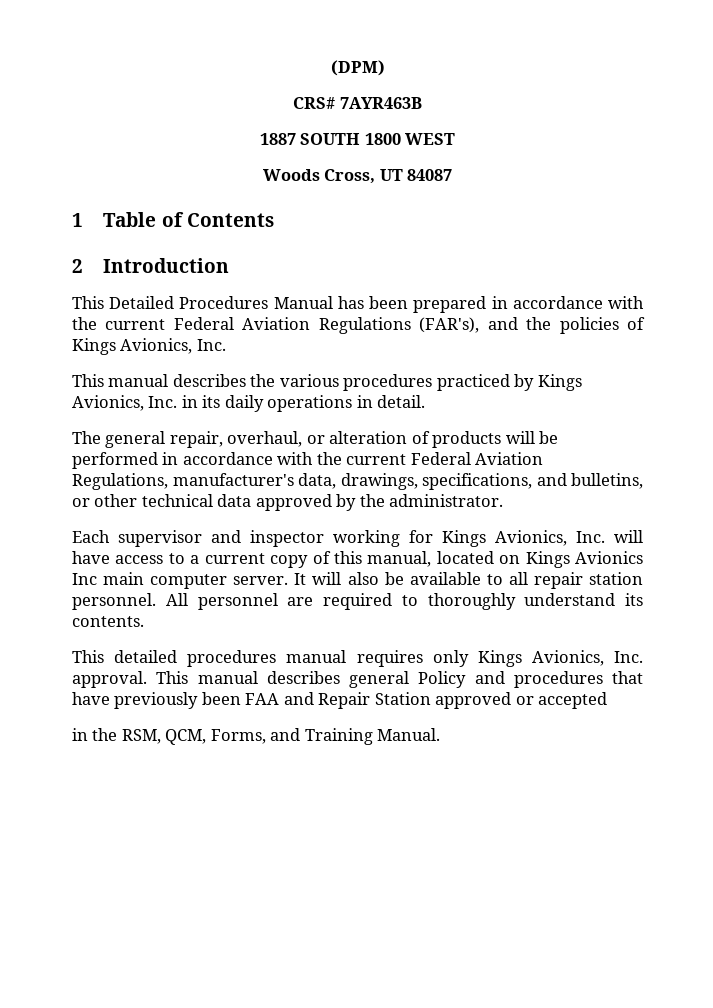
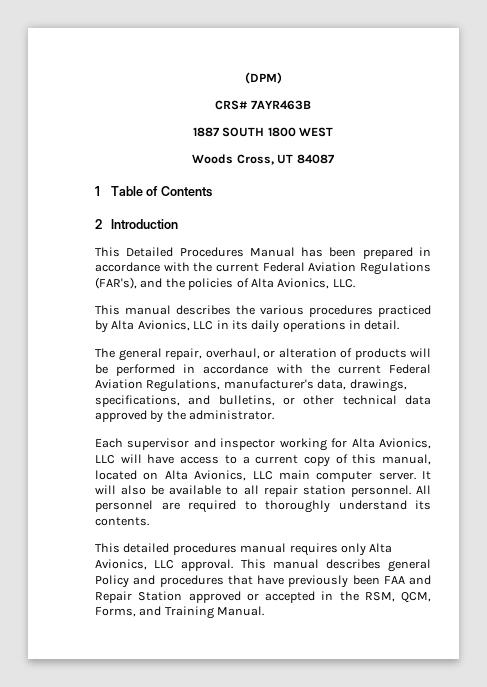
[72,338,226,355] Kings Avionics, Inc. -> [250,278,355,289] Alta Avionics, LLC.
[537,374,582,391] [72,395,178,411] Kings Avionics, Inc. -> [111,320,214,331] Alta Avionics, LLC
[442,530,605,547] Kings Avionics, Inc. -> [351,438,431,449] [95,455,115,464] Alta Avionics, LLC
[525,551,643,568] [72,573,97,585] Kings Avionics Inc -> [164,470,273,481] Alta Avionics, LLC
[477,650,643,667] Kings Avionics, Inc. -> [369,543,393,553] [95,559,175,570] Alta Avionics, LLC
(608, 700) // -> (315, 597) none

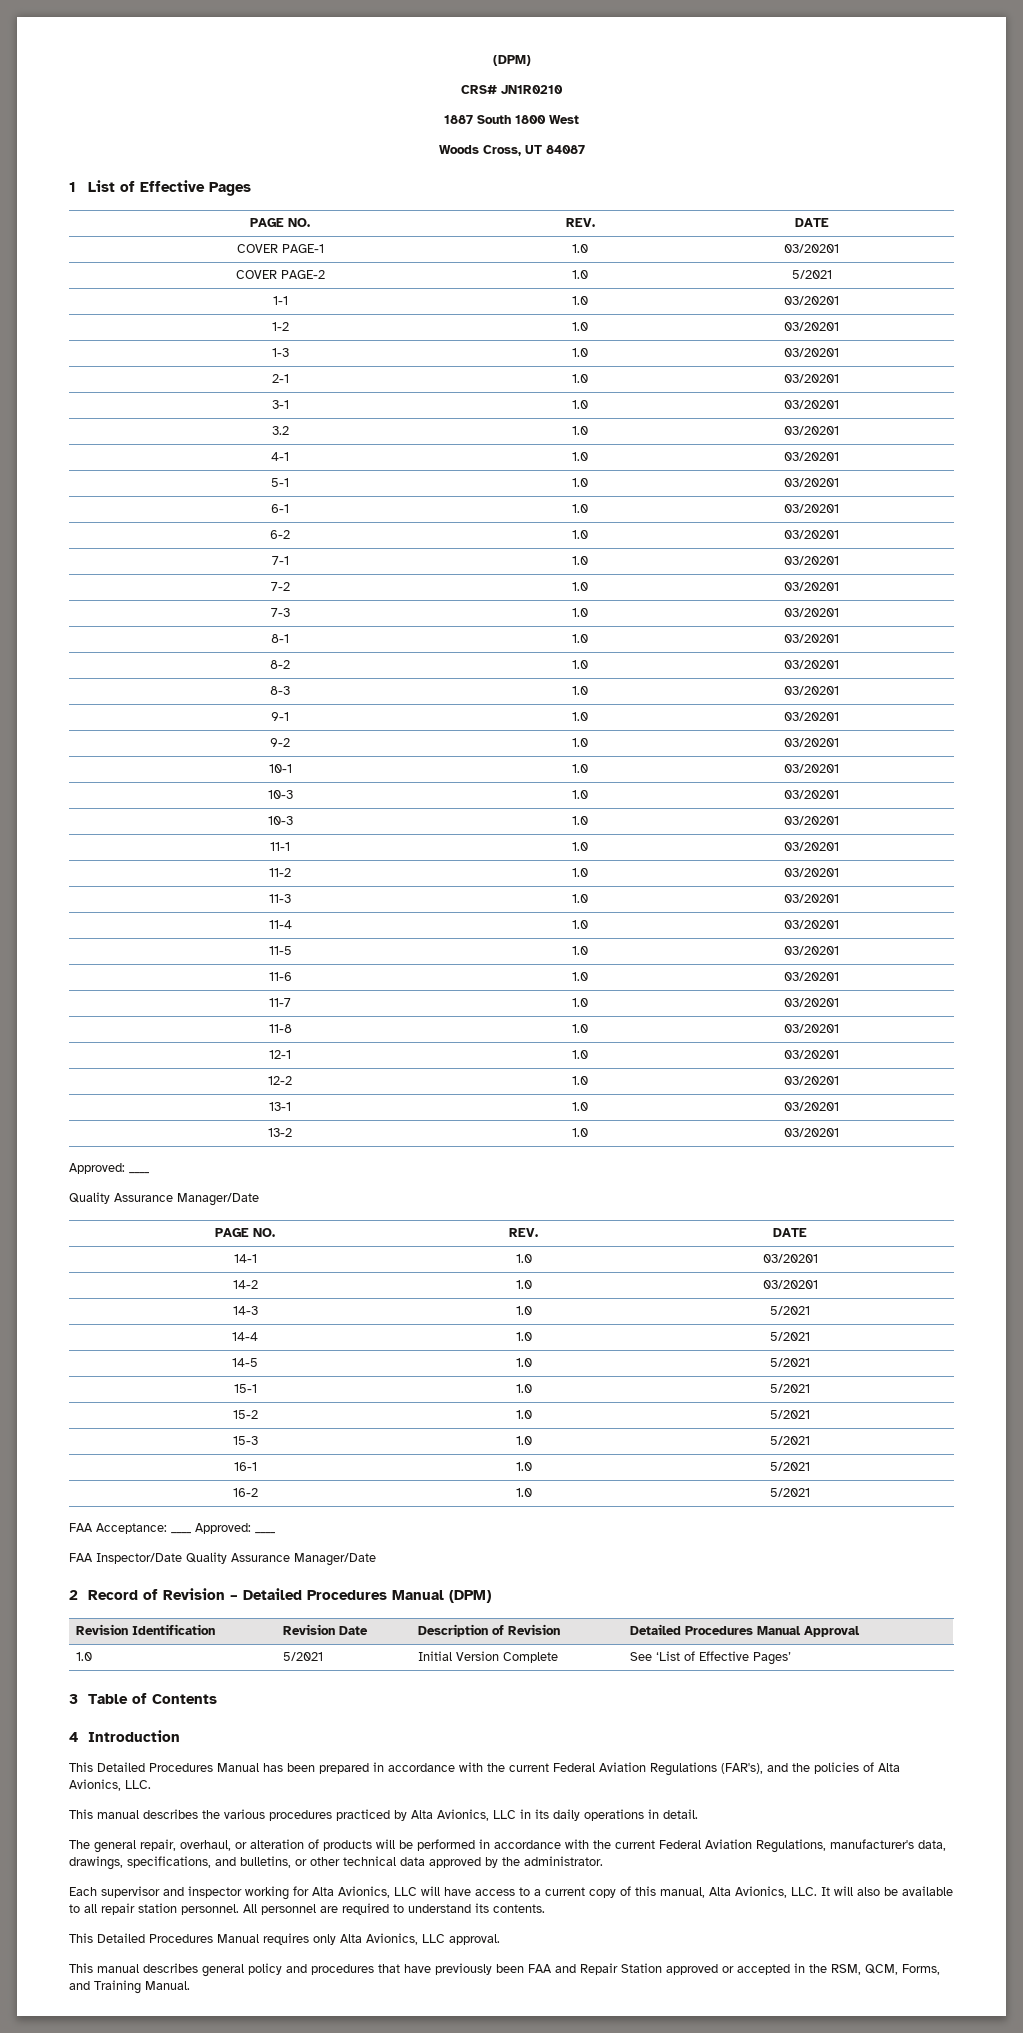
[250,100,311,110] 7AYR463B -> [501,85,563,94] JN1R0210
[222,127,334,137] SOUTH 1800 WEST -> [477,115,579,124] South 1800 West
(100, 191) none -> [88,180,252,196] [250,218,310,227] [565,218,595,227] [794,218,829,227] [236,244,324,253] [572,244,588,253] [784,244,839,253] [235,270,325,279] [572,270,588,279] [791,270,832,279] [272,296,288,305] [572,296,588,305] [784,296,839,305] [271,322,289,331] [572,322,588,331] [784,322,839,331] [271,348,289,357] [572,348,588,357] [784,348,839,357] [271,374,289,383] [572,374,588,383] [784,374,839,383] [271,400,289,409] [572,400,588,409] [784,400,839,409] [271,426,289,435] [572,426,588,435] [784,426,839,435] [271,452,289,461] [572,452,588,461] [784,452,839,461] [271,478,289,487] [572,478,588,487] [784,478,839,487] [271,504,289,513] [572,504,588,513] [784,504,839,513] [270,530,290,539] [572,530,588,539] [784,530,839,539] [271,556,289,565] [572,556,588,565] [784,556,839,565] [270,582,290,591] [572,582,588,591] [784,582,839,591] [270,608,290,617] [572,608,588,617] [784,608,839,617] [271,634,289,643] [572,634,588,643] [784,634,839,643] [270,660,290,669] [572,660,588,669] [784,660,839,669] [270,686,290,695] [572,686,588,695] [784,686,839,695] [271,712,289,721] [572,712,588,721] [784,712,839,721] [270,738,290,747] [572,738,588,747] [784,738,839,747] [268,764,292,773] [572,764,588,773] [784,764,839,773] [267,790,293,799] [572,790,588,799] [784,790,839,799] [267,816,293,825] [572,816,588,825] [784,816,839,825] [270,842,290,851] [572,842,588,851] [784,842,839,851] [269,868,291,877] [572,868,588,877] [784,868,839,877] [269,894,291,903] [572,894,588,903] [784,894,839,903] [268,920,292,929] [572,920,588,929] [784,920,839,929] [268,946,292,955] [572,946,588,955] [784,946,839,955] [268,972,292,981] [572,972,588,981] [784,972,839,981] [269,998,291,1007] [572,998,588,1007] [784,998,839,1007] [268,1024,292,1033] [572,1024,588,1033] [784,1024,839,1033] [269,1050,291,1059] [572,1050,588,1059] [784,1050,839,1059] [268,1076,292,1085] [572,1076,588,1085] [784,1076,839,1085] [269,1102,291,1111] [572,1102,588,1111] [784,1102,839,1111] [268,1128,292,1137] [572,1128,588,1137] [784,1128,839,1137] [69,1163,150,1174] [69,1192,259,1206] [215,1228,275,1237] [509,1228,538,1237] [773,1228,807,1237] [233,1254,257,1263] [515,1254,532,1263] [762,1254,818,1263] [232,1280,258,1289] [515,1280,532,1289] [762,1280,818,1289] [232,1306,258,1315] [515,1306,532,1315] [770,1306,810,1315] [232,1332,258,1341] [515,1332,532,1341] [770,1332,810,1341] [232,1358,258,1367] [515,1358,532,1367] [770,1358,810,1367] [233,1384,257,1393] [515,1384,532,1393] [770,1384,810,1393] [232,1410,258,1419] [515,1410,532,1419] [770,1410,810,1419] [232,1436,258,1445] [515,1436,532,1445] [770,1436,810,1445] [233,1462,257,1471] [515,1462,532,1471] [770,1462,810,1471] [232,1488,258,1497] [515,1488,532,1497] [770,1488,810,1497] [69,1523,276,1534] [69,1552,376,1566] [69,1588,492,1603] [76,1624,216,1635] [283,1624,369,1635] [418,1624,561,1637] [630,1624,861,1637] [76,1652,93,1661] [283,1652,324,1661] [418,1651,559,1663] [630,1651,792,1665] [69,1694,78,1704] List of Effective Pages // PAGE NO. | REV. | DATE // COVER PAGE-1 | 1.0 | 03/20201 // COVER PAGE-2 | 1.0 | 5/2021 // 1-1 | 1.0 | 03/20201 // 1-2 | 1.0 | 03/20201 // 1-3 | 1.0 | 03/20201 // 2-1 | 1.0 | 03/20201 // 3-1 | 1.0 | 03/20201 // 3.2 | 1.0 | 03/20201 // 4-1 | 1.0 | 03/20201 // 5-1 | 1.0 | 03/20201 // 6-1 | 1.0 | 03/20201 // 6-2 | 1.0 | 03/20201 // 7-1 | 1.0 | 03/20201 // 7-2 | 1.0 | 03/20201 // 7-3 | 1.0 | 03/20201 // 8-1 | 1.0 | 03/20201 // 8-2 | 1.0 | 03/20201 // 8-3 | 1.0 | 03/20201 // 9-1 | 1.0 | 03/20201 // 9-2 | 1.0 | 03/20201 // 10-1 | 1.0 | 03/20201 // 10-3 | 1.0 | 03/20201 // 10-3 | 1.0 | 03/20201 // 11-1 | 1.0 | 03/20201 // 11-2 | 1.0 | 03/20201 // 11-3 | 1.0 | 03/20201 // 11-4 | 1.0 | 03/20201 // 11-5 | 1.0 | 03/20201 // 11-6 | 1.0 | 03/20201 // 11-7 | 1.0 | 03/20201 // 11-8 | 1.0 | 03/20201 // 12-1 | 1.0 | 03/20201 // 12-2 | 1.0 | 03/20201 // 13-1 | 1.0 | 03/20201 // 13-2 | 1.0 | 03/20201 // Approved: ____ // Quality Assurance Manager/Date // PAGE NO. | REV. | DATE // 14-1 | 1.0 | 03/20201 // 14-2 | 1.0 | 03/20201 // 14-3 | 1.0 | 5/2021 // 14-4 | 1.0 | 5/2021 // 14-5 | 1.0 | 5/2021 // 15-1 | 1.0 | 5/2021 // 15-2 | 1.0 | 5/2021 // 15-3 | 1.0 | 5/2021 // 16-1 | 1.0 | 5/2021 // 16-2 | 1.0 | 5/2021 // FAA Acceptance: ____ Approved: ____ // FAA Inspector/Date Quality Assurance Manager/Date // 2 Record of Revision – Detailed Procedures Manual (DPM) // Revision Identification | Revision Date | Description of Revision | Detailed Procedures Manual Approval // 1.0 | 5/2021 | Initial Version Complete | See ‘List of Effective Pages’ // 3
[95,219,102,229] 2 -> [69,1732,78,1742] 4
[95,470,416,482] located on Alta Avionics, LLC main computer server. -> [709,1886,817,1898] Alta Avionics, LLC.
[265,500,330,513] thoroughly -> (404, 1908) none
[123,543,287,555] detailed procedures manual -> [97,1933,259,1943] Detailed Procedures Manual
(234, 565) none -> (500, 1939) //
[95,575,129,588] Policy -> [248,1963,282,1975] policy

